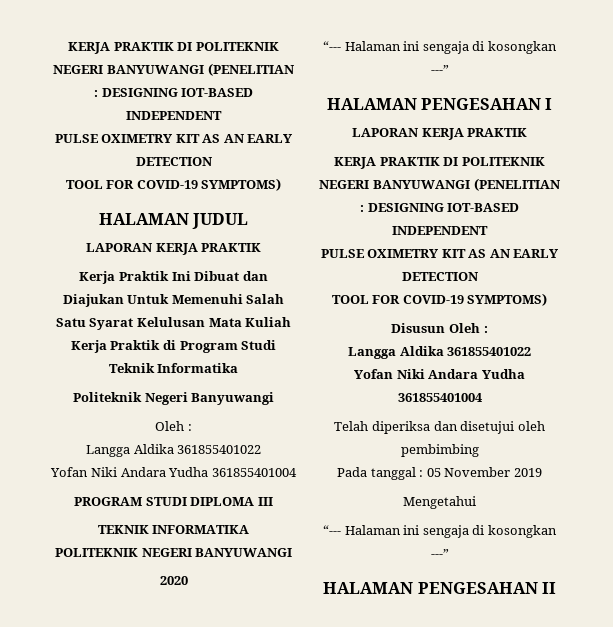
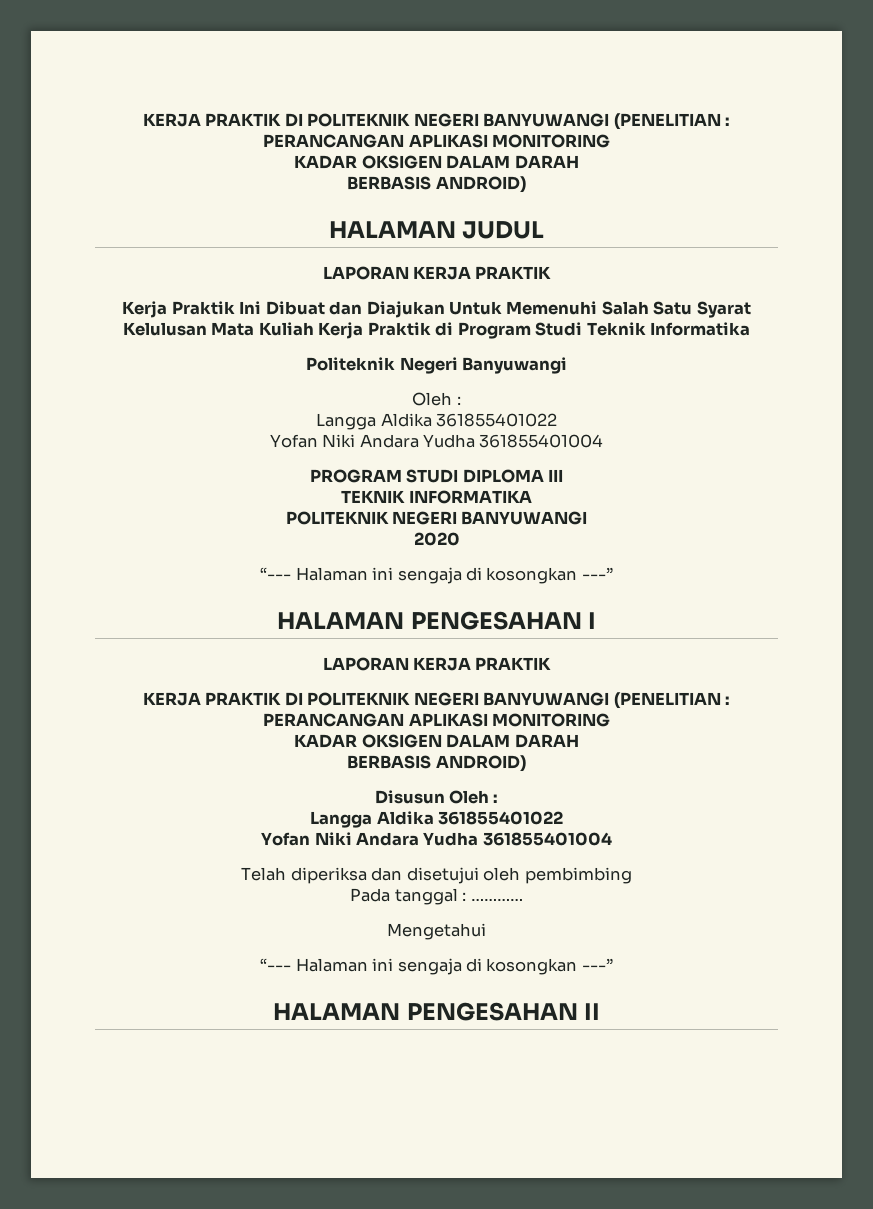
[68,42,279,54] [53,63,295,76] [93,88,254,97] [126,111,222,120] [54,134,294,143] [135,157,213,166] [65,178,282,191] KERJA PRAKTIK DI POLITEKNIK NEGERI BANYUWANGI (PENELITIAN : DESIGNING IOT-BASED INDEPENDENT // PULSE OXIMETRY KIT AS AN EARLY DETECTION // TOOL FOR COVID-19 SYMPTOMS) -> [142,113,731,130] [263,134,610,148] [294,155,579,169] [347,176,526,193] KERJA PRAKTIK DI POLITEKNIK NEGERI BANYUWANGI (PENELITIAN : PERANCANGAN APLIKASI MONITORING // KADAR OKSIGEN DALAM DARAH // BERBASIS ANDROID)
[367,203,520,212] [392,226,488,235] [320,249,560,258] [401,272,479,281] [331,293,548,306] DESIGNING IOT-BASED INDEPENDENT // PULSE OXIMETRY KIT AS AN EARLY DETECTION // TOOL FOR COVID-19 SYMPTOMS) -> [263,713,610,727] [294,734,579,748] [347,755,526,772] PERANCANGAN APLIKASI MONITORING // KADAR OKSIGEN DALAM DARAH // BERBASIS ANDROID)
[426,467,542,477] 05 November 2019 -> [470,899,523,901] …………

